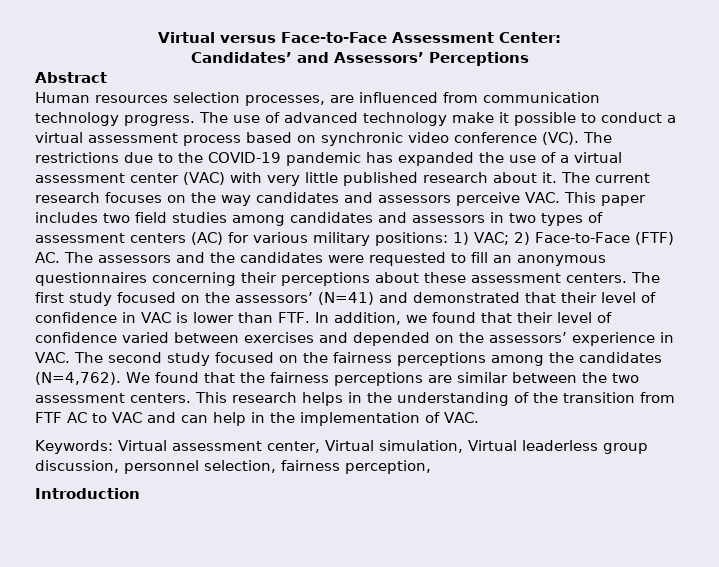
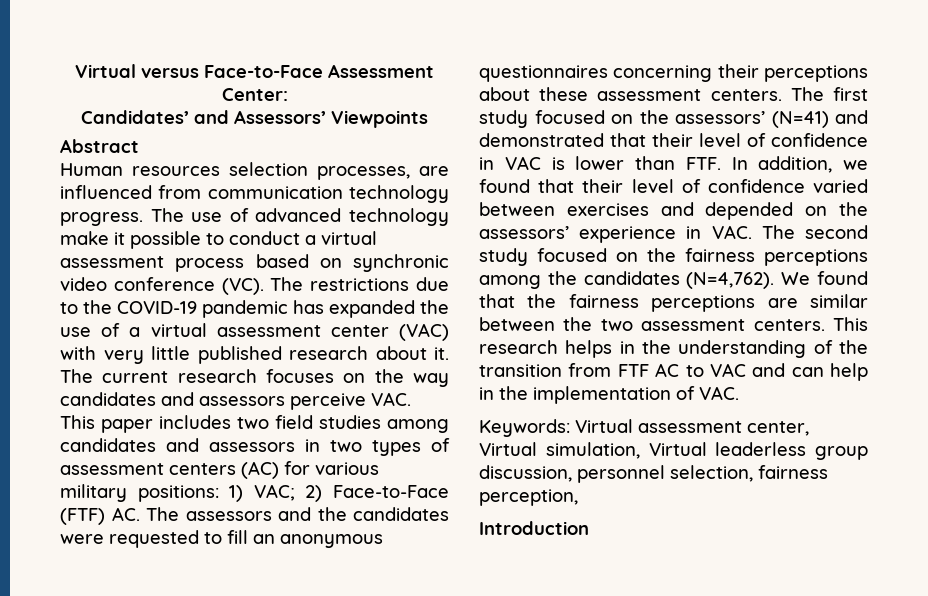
[428,52,529,66] Perceptions -> [331,110,428,128] Viewpoints

